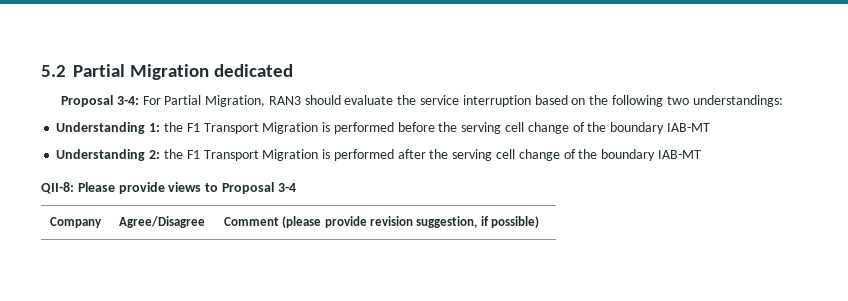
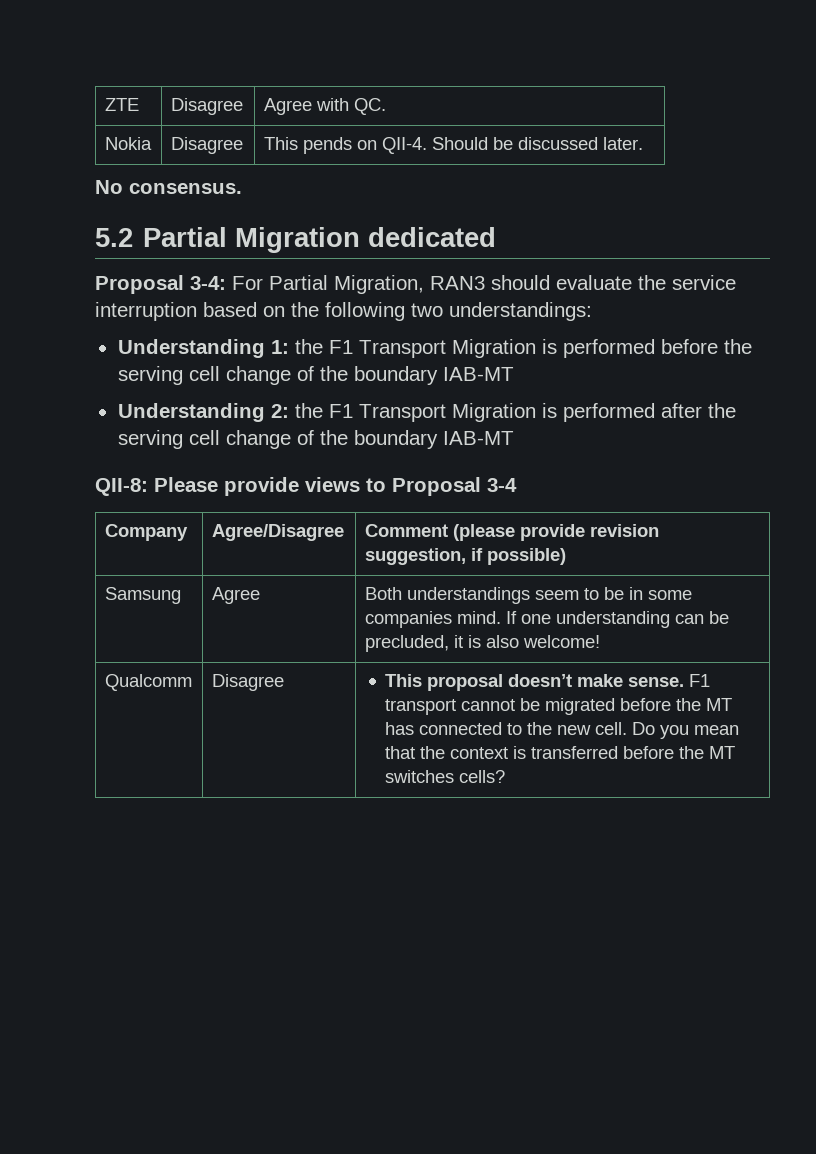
(41, 71) none -> [104,98,139,111] [170,98,243,115] [263,98,386,115] [104,137,152,150] [170,137,243,154] [263,137,643,154] [95,180,242,194] ZTE | Disagree | Agree with QC. // Nokia | Disagree | This pends on QII-4. Should be discussed later. // No consensus. //
(540, 222) none -> [104,587,181,604] [211,587,260,604] [364,587,692,604] [364,611,729,628] [364,635,600,652] [104,674,192,691] [211,674,284,691] [385,674,711,691] [385,698,733,715] [385,722,740,739] [385,746,736,759] [385,770,506,783] // Samsung | Agree | Both understandings seem to be in some companies mind. If one understanding can be precluded, it is also welcome! // Qualcomm | Disagree | This proposal doesn’t make sense. F1 transport cannot be migrated before the MT has connected to the new cell. Do you mean that the context is transferred before the MT switches cells?

